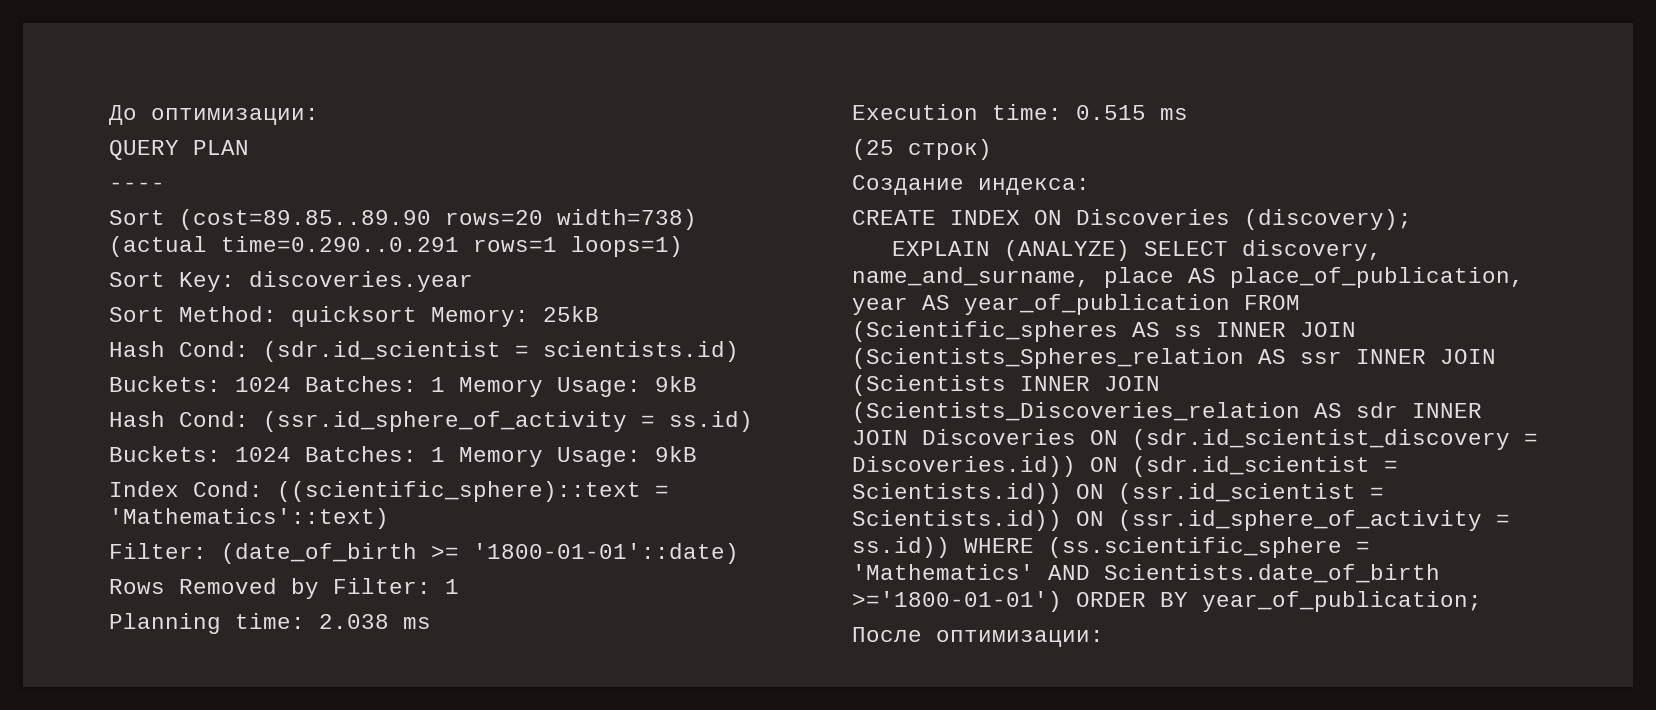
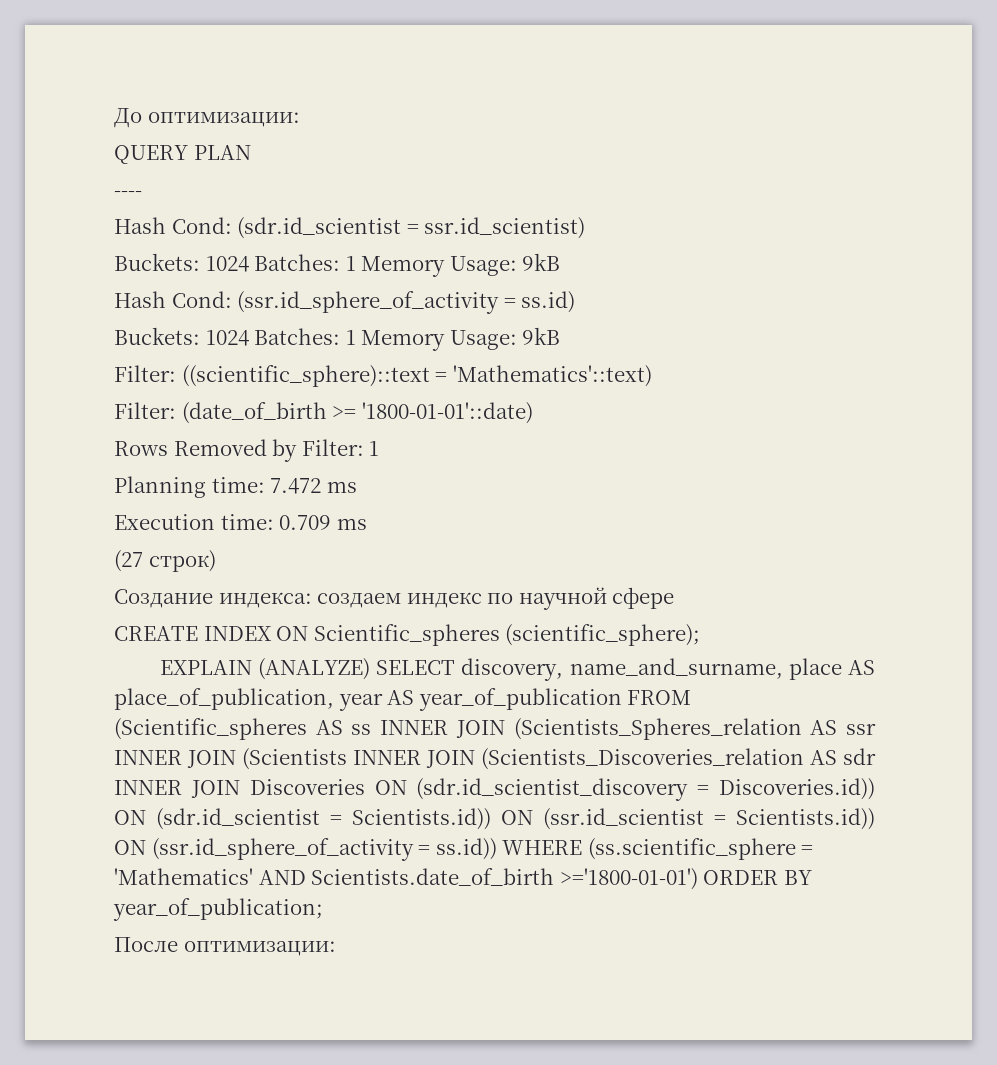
[109,209,697,230] [109,236,683,257] [109,271,473,292] [109,306,599,327] // Sort (cost=89.85..89.90 rows=20 width=738) (actual time=0.290..0.291 rows=1 loops=1) // Sort Key: discoveries.year // Sort Method: quicksort Memory: 25kB -> (142, 194) none
[543,341,739,362] scientists.id) -> [424,217,586,239] ssr.id_scientist)
[109,481,263,497] Index Cond: -> [114,365,176,382] Filter:
[319,614,389,629] 2.038 -> [270,478,322,494] 7.472
[1076,105,1188,120] [852,139,894,160] 0.515 ms // (25 -> [279,515,367,530] [114,550,143,572] 0.709 ms // (27
(1090, 186) none -> [317,587,675,610] создаем индекс по научной сфере
[1076,209,1412,230] Discoveries (discovery); -> [313,624,701,646] Scientific_spheres (scientific_sphere);

